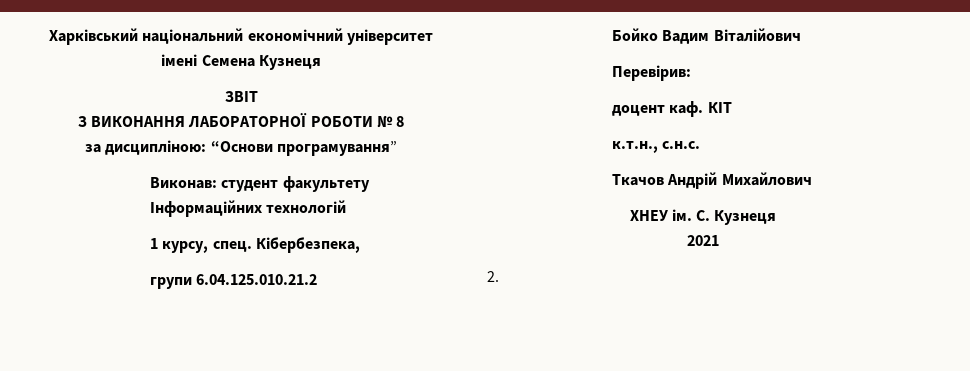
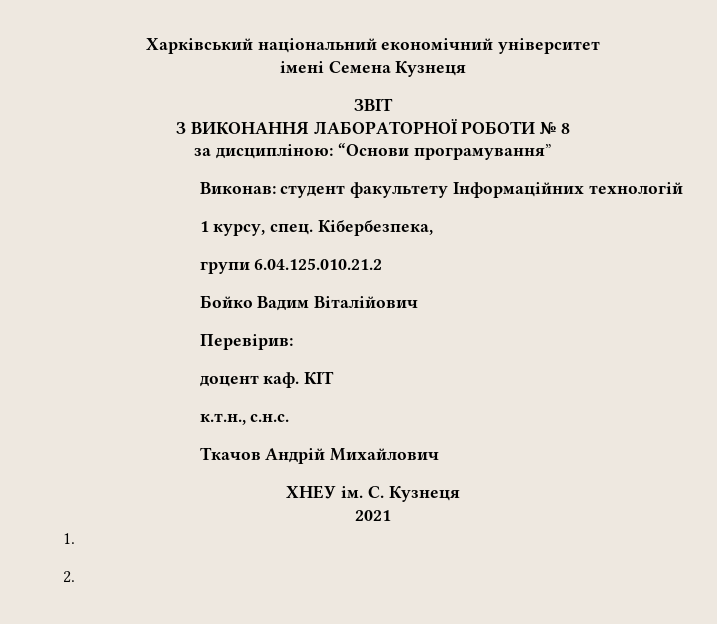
(719, 240) none -> [63,533,75,544] // 1.

